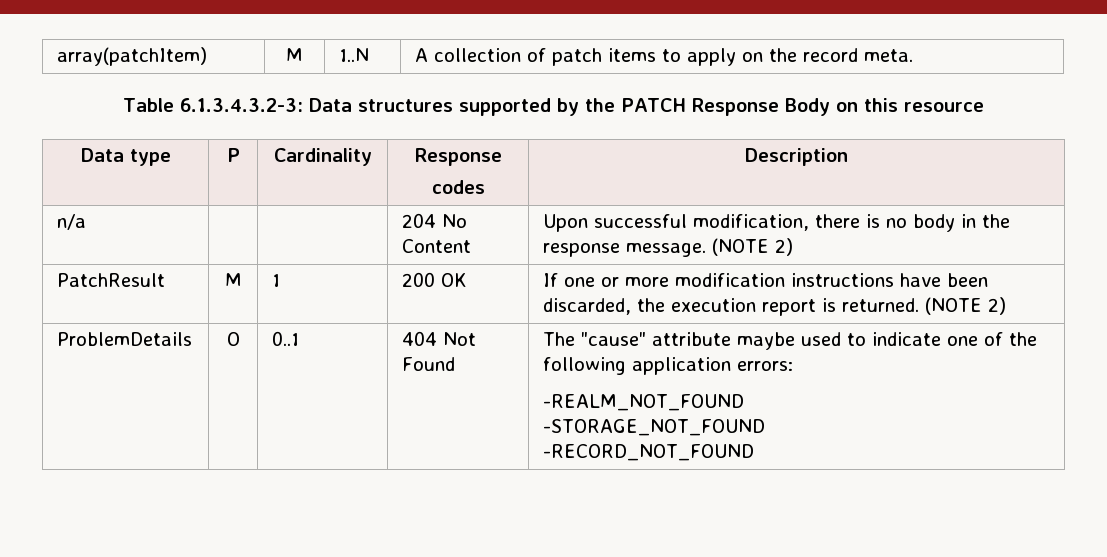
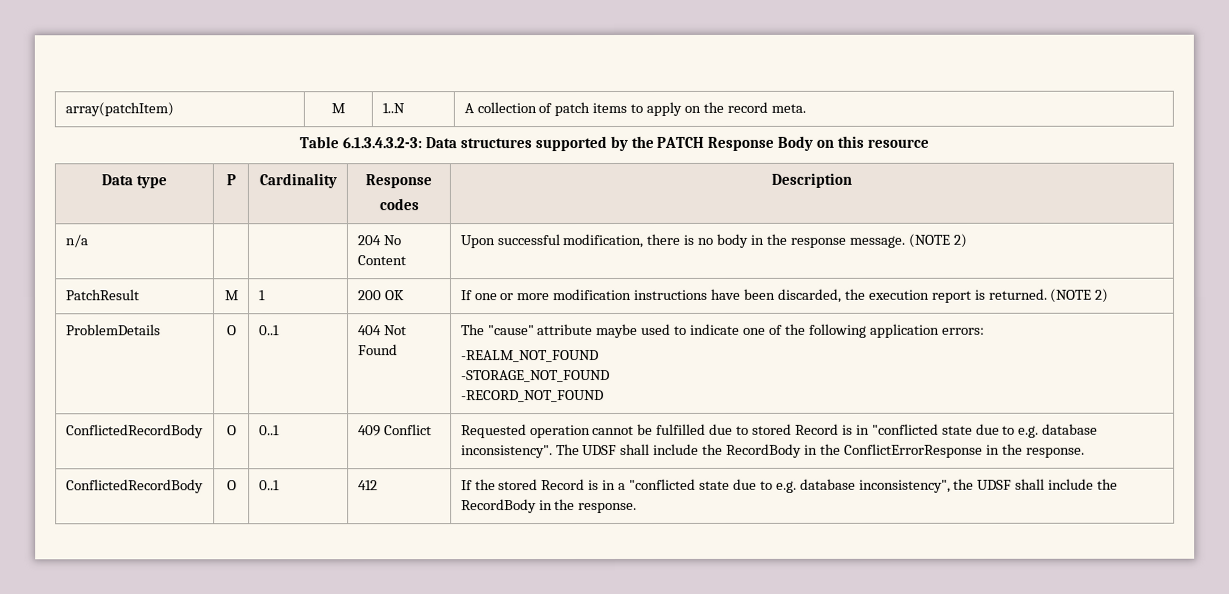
(755, 452) none -> [65,424,204,439] [226,425,237,436] [258,425,280,436] [357,424,432,437] [460,423,1099,439] [460,443,1085,459] [65,479,204,494] [226,480,237,491] [258,480,280,491] [357,480,378,491] [460,478,1119,493] [460,499,638,514] // ConflictedRecordBody | O | 0..1 | 409 Conflict | Requested operation cannot be fulfilled due to stored Record is in "conflicted state due to e.g. database inconsistency". The UDSF shall include the RecordBody in the ConflictErrorResponse in the response. // ConflictedRecordBody | O | 0..1 | 412 | If the stored Record is in a "conflicted state due to e.g. database inconsistency", the UDSF shall include the RecordBody in the response.

